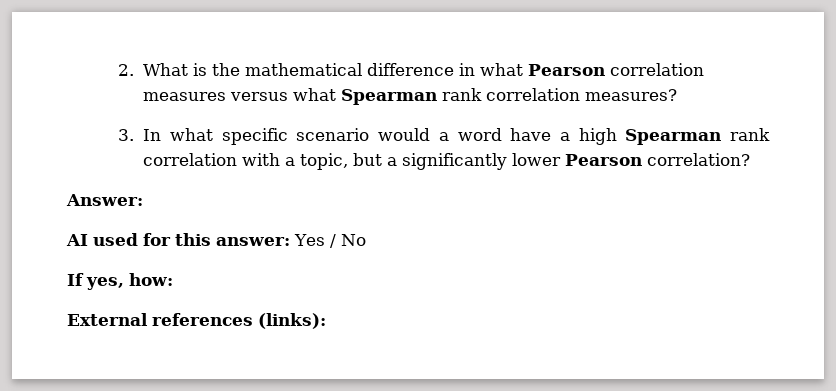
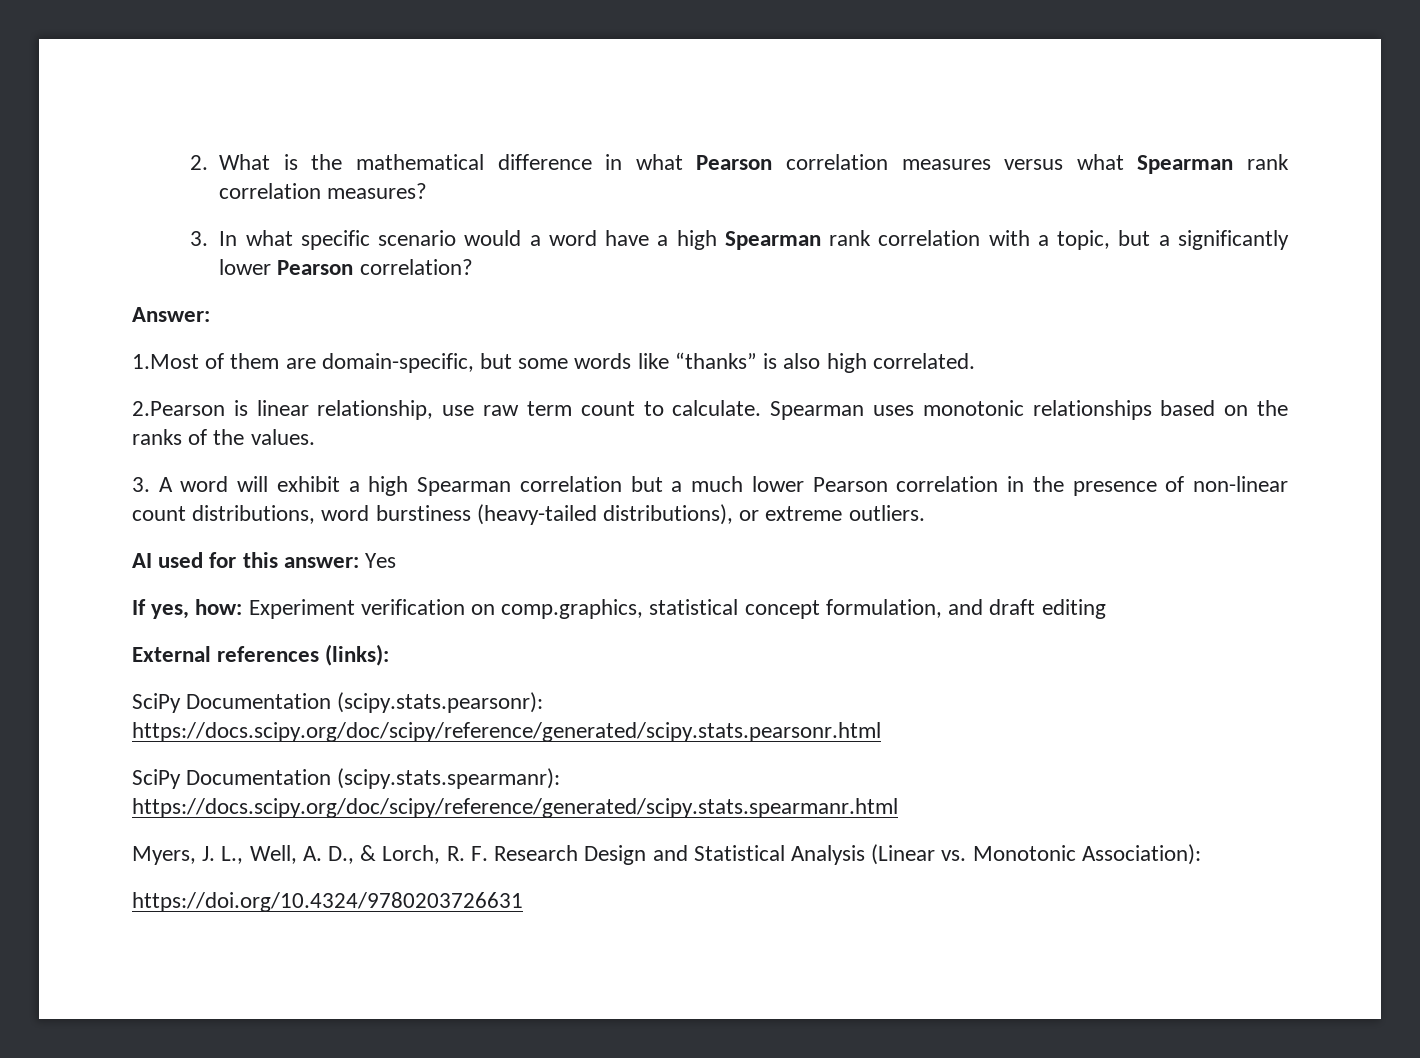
(143, 200) none -> [132,352,975,373] [132,400,1288,420] [132,429,315,445] [132,476,1288,496] [132,504,925,525] // 1.Most of them are domain-specific, but some words like “thanks” is also high correlated. // 2.Pearson is linear relationship, use raw term count to calculate. Spearman uses monotonic relationships based on the ranks of the values. // 3. A word will exhibit a high Spearman correlation but a much lower Pearson correlation in the presence of non-linear count distributions, word burstiness (heavy-tailed distributions), or extreme outliers.
[329,234,366,248] / No -> (397, 560) none
[67,313,326,329] // External references (links): -> [248,599,1106,619] [132,644,390,666] [132,692,544,713] [132,722,881,742] [132,768,561,789] [132,798,898,818] [132,844,1201,865] [132,892,523,912] Experiment verification on comp.graphics, statistical concept formulation, and draft editing // External references (links): // SciPy Documentation (scipy.stats.pearsonr): https://docs.scipy.org/doc/scipy/reference/generated/scipy.stats.pearsonr.html // SciPy Documentation (scipy.stats.spearmanr): https://docs.scipy.org/doc/scipy/reference/generated/scipy.stats.spearmanr.html // Myers, J. L., Well, A. D., & Lorch, R. F. Research Design and Statistical Analysis (Linear vs. Monotonic Association): // https://doi.org/10.4324/9780203726631

